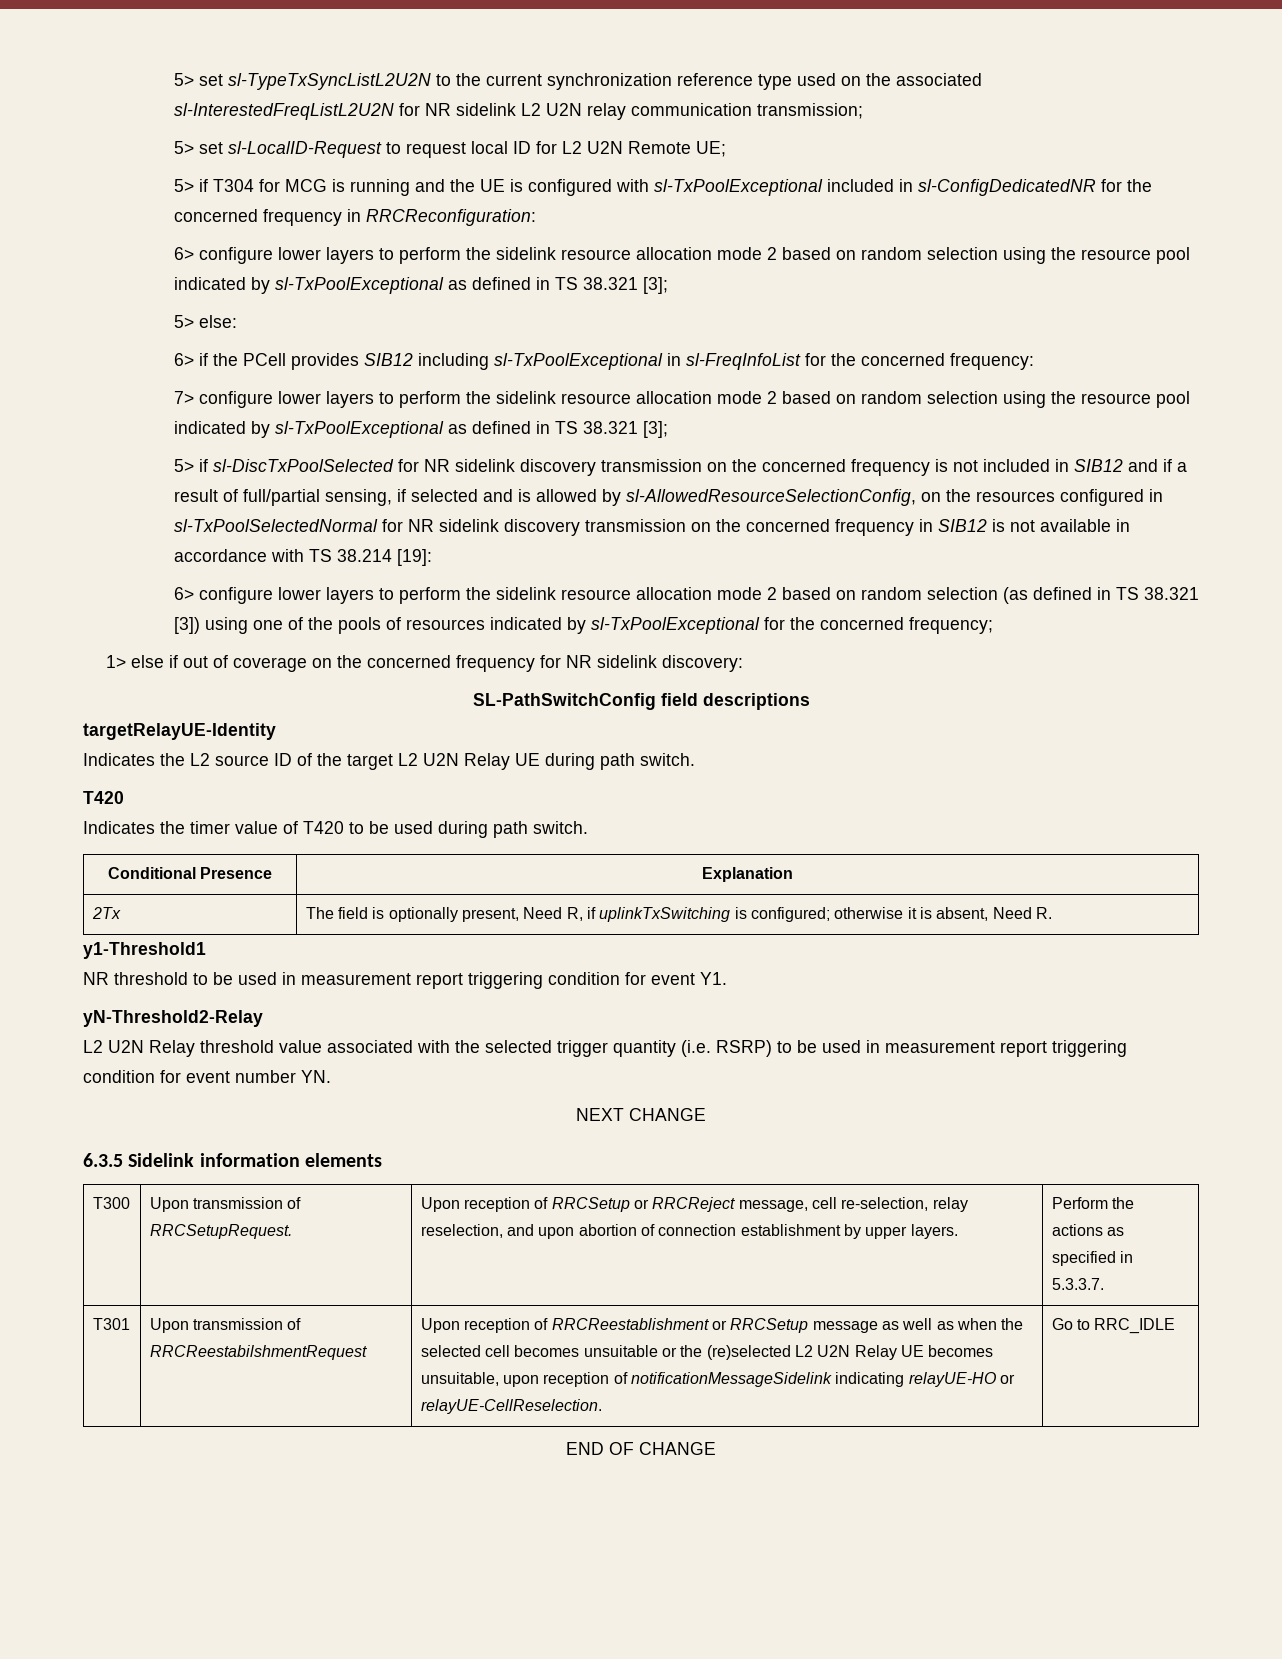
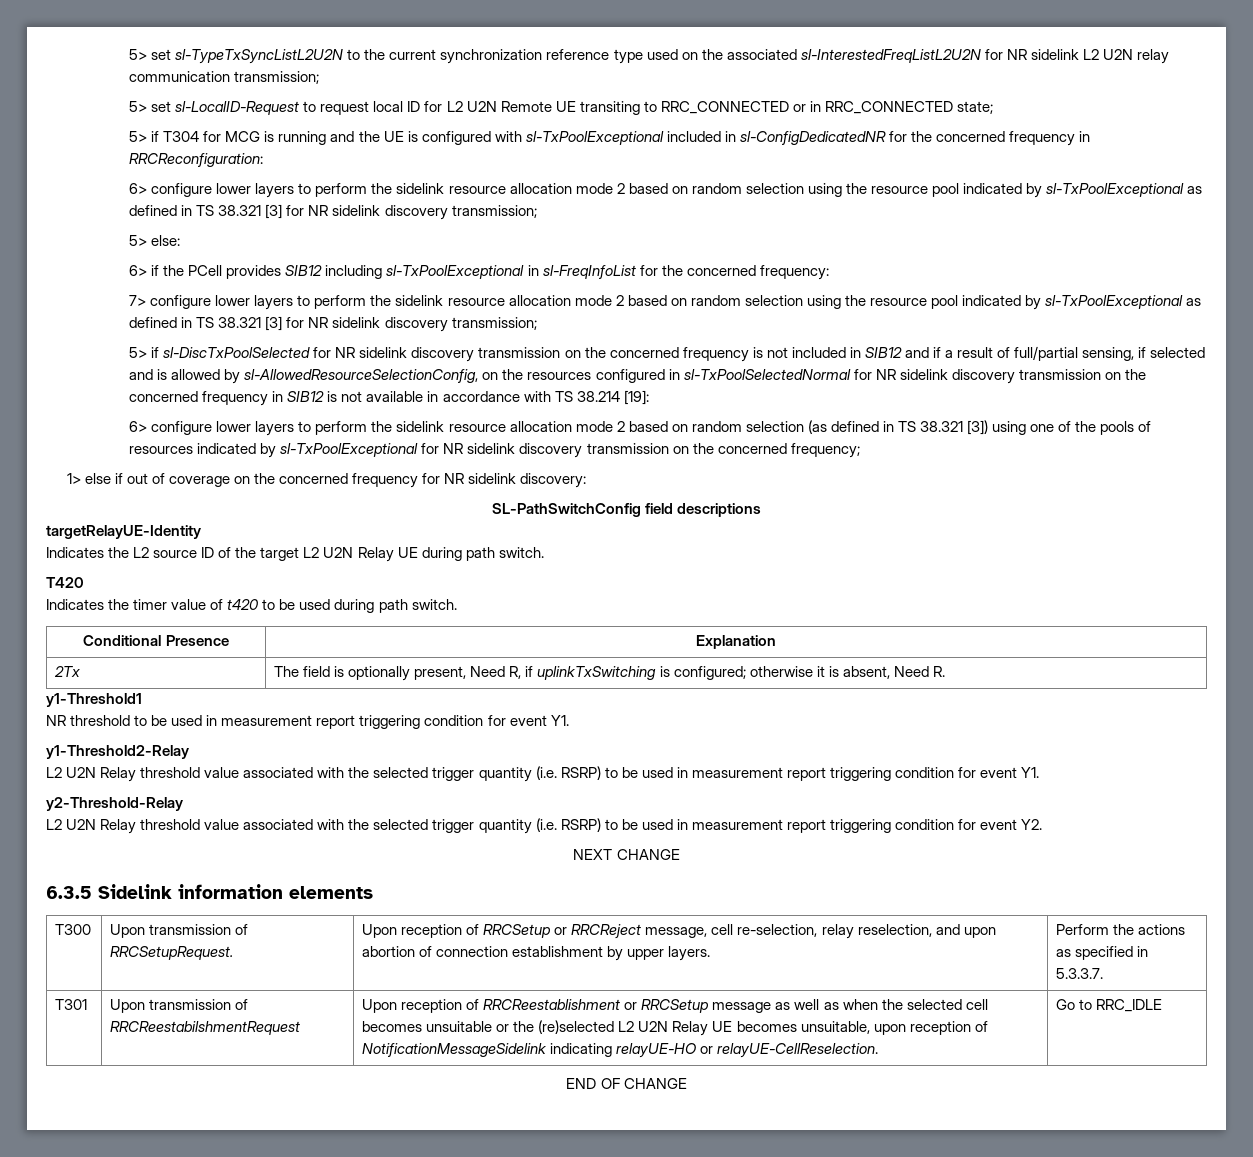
[695,141,726,157] UE; -> [555,101,994,115] UE transiting to RRC_CONNECTED or in RRC_CONNECTED state;
[642,277,668,294] [3]; -> [265,204,537,220] [3] for NR sidelink discovery transmission;
[642,421,668,438] [3]; -> [265,316,537,332] [3] for NR sidelink discovery transmission;
(785, 623) none -> [443,443,689,458] NR sidelink discovery transmission on
[303,821,344,834] T420 -> [227,599,260,610] t420
[83,1010,263,1027] yN-Threshold2-Relay -> [46,745,189,759] y1-Threshold2-Relay
[235,1070,331,1083] number YN. -> [1021,767,1040,778] [46,797,183,811] [46,818,1043,834] Y1. // y2-Threshold-Relay // L2 U2N Relay threshold value associated with the selected trigger quantity (i.e. RSRP) to be used in measurement report triggering condition for event Y2.
[631,1372,833,1387] notificationMessageSidelink -> [362,1043,548,1057] NotificationMessageSidelink

